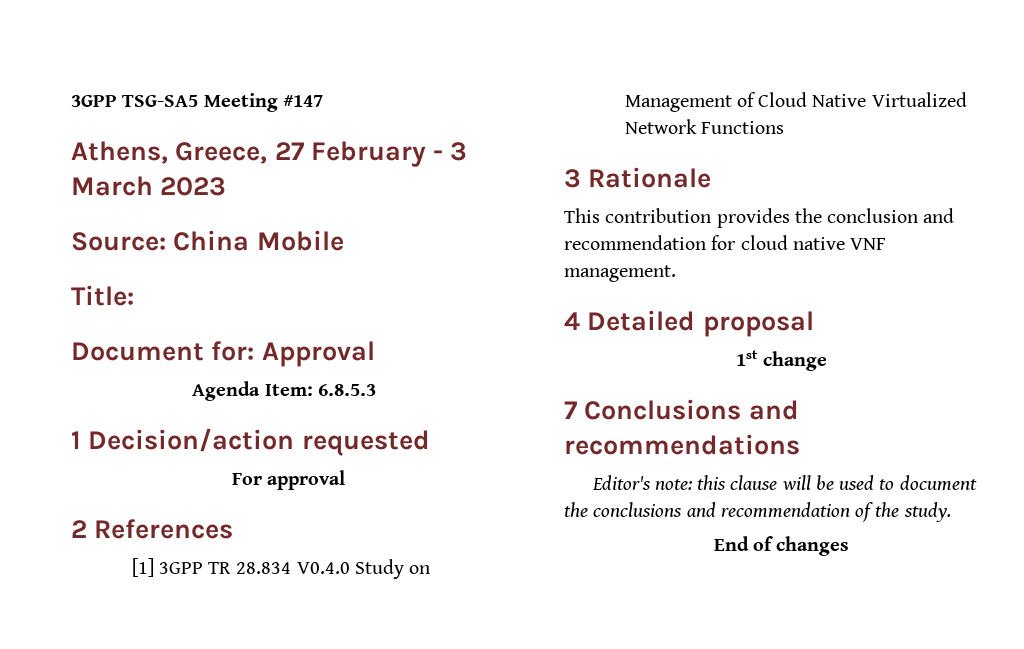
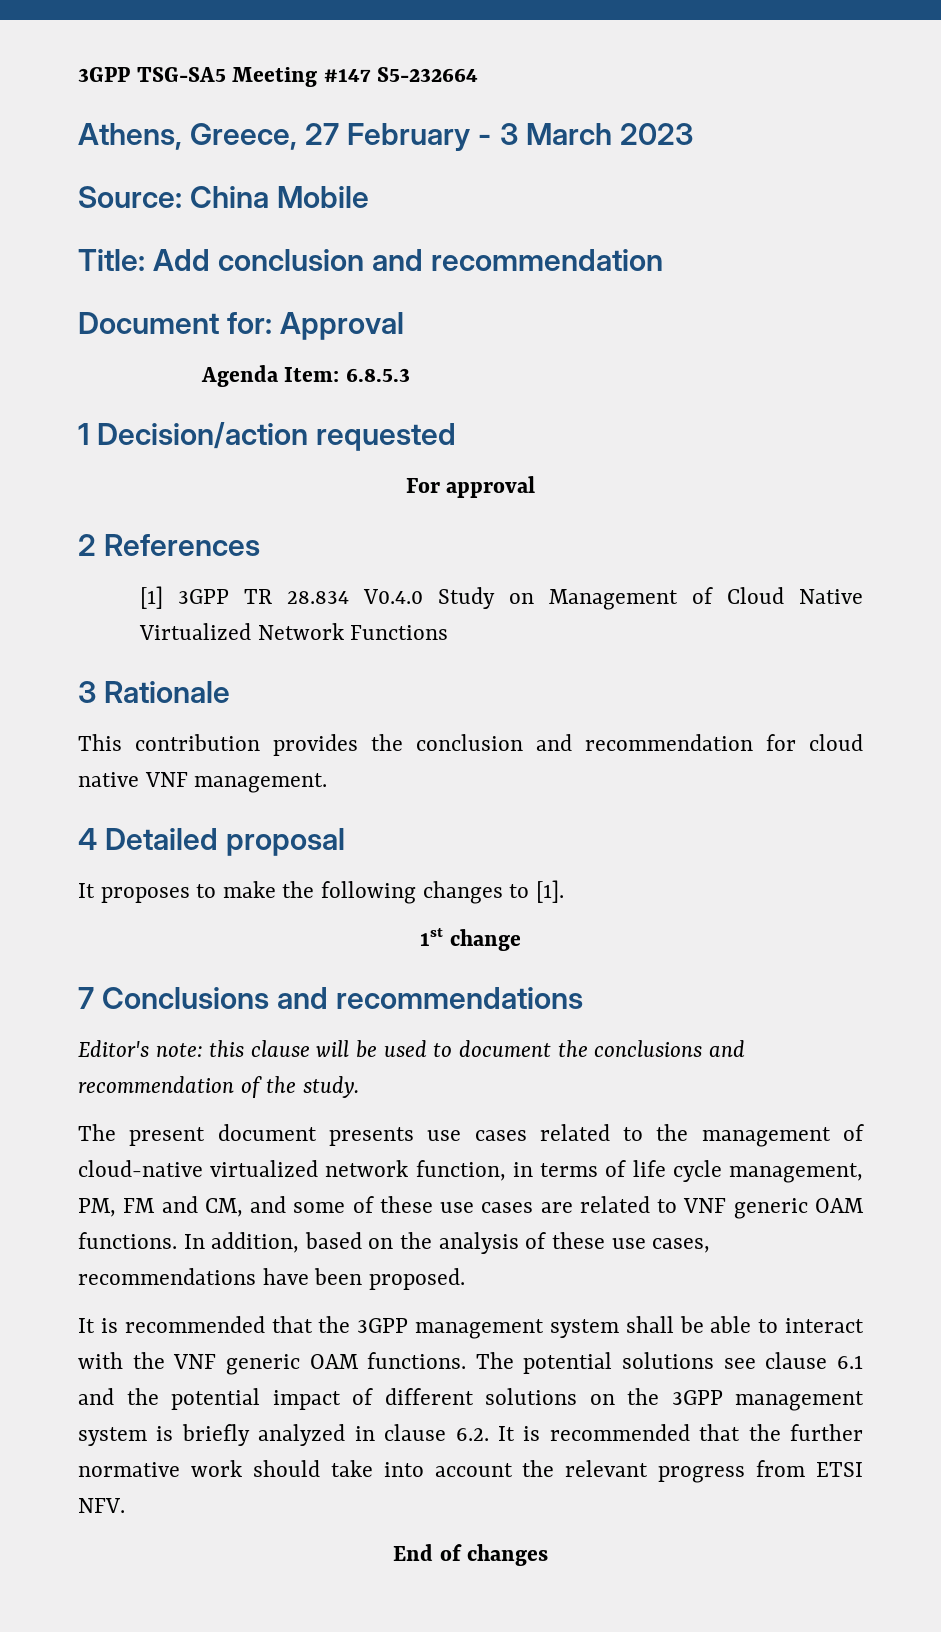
(323, 101) none -> [377,67,479,82] S5-232664
(134, 295) none -> [153,249,664,271] Add conclusion and recommendation
(814, 324) none -> [78,880,564,904] // It proposes to make the following changes to [1].
(951, 512) none -> [78,1124,864,1147] [78,1160,863,1183] [78,1196,864,1219] [78,1232,711,1254] [78,1268,465,1290] [78,1316,865,1339] [78,1352,863,1375] [78,1388,864,1411] [78,1424,863,1446] [78,1460,863,1483] [78,1498,125,1513] // The present document presents use cases related to the management of cloud-native virtualized network function, in terms of life cycle management, PM, FM and CM, and some of these use cases are related to VNF generic OAM functions. In addition, based on the analysis of these use cases, recommendations have been proposed. // It is recommended that the 3GPP management system shall be able to interact with the VNF generic OAM functions. The potential solutions see clause 6.1 and the potential impact of different solutions on the 3GPP management system is briefly analyzed in clause 6.2. It is recommended that the further normative work should take into account the relevant progress from ETSI NFV.

